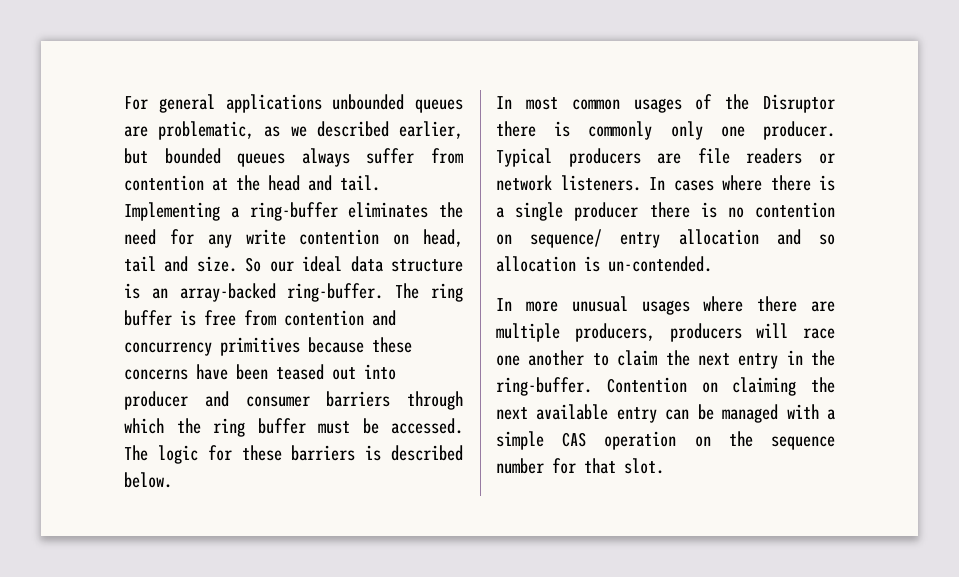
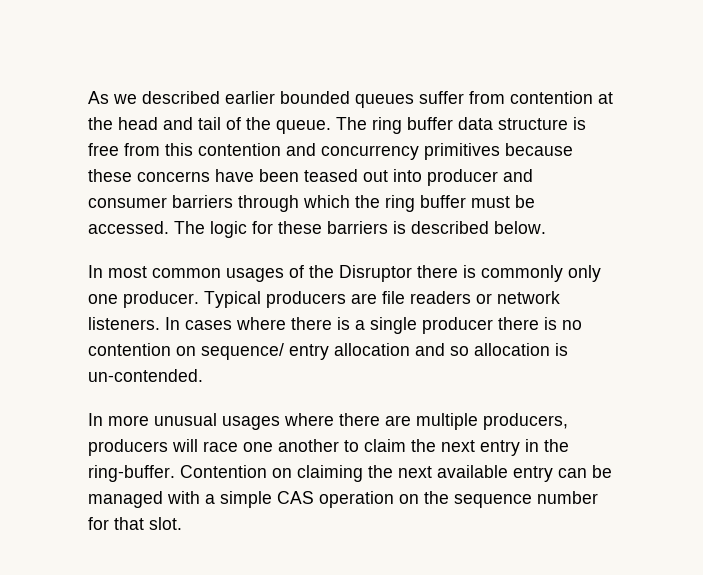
[124,94,463,113] [124,121,463,140] [124,148,148,164] For general applications unbounded queues are problematic, as we described earlier, but -> [88,91,275,104] As we described earlier
[301,148,350,167] always -> (414, 101) none
[340,175,380,191] [124,202,463,221] [124,229,463,248] [124,256,463,272] [124,283,463,302] [124,310,172,326] tail. Implementing a ring-buffer eliminates the need for any write contention on head, tail and size. So our ideal data structure is an array-backed ring-buffer. The ring buffer -> [198,117,568,134] tail of the queue. The ring buffer data structure
(276, 318) none -> [165,143,193,156] this

